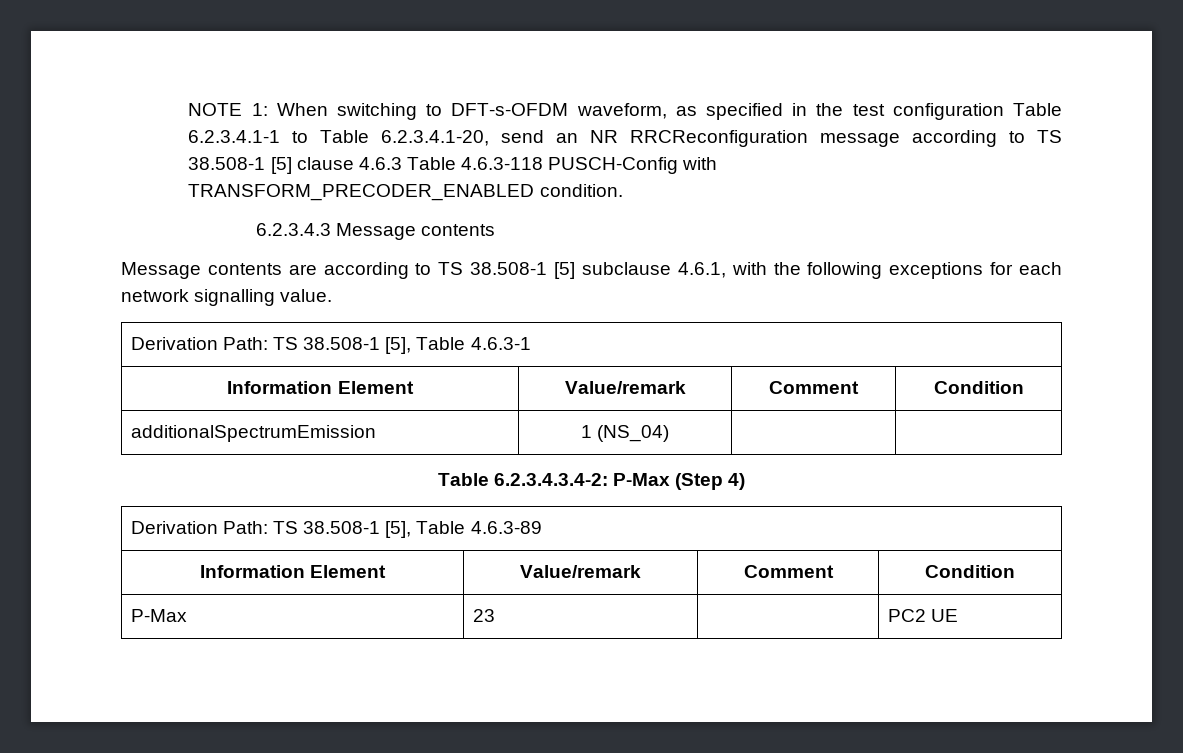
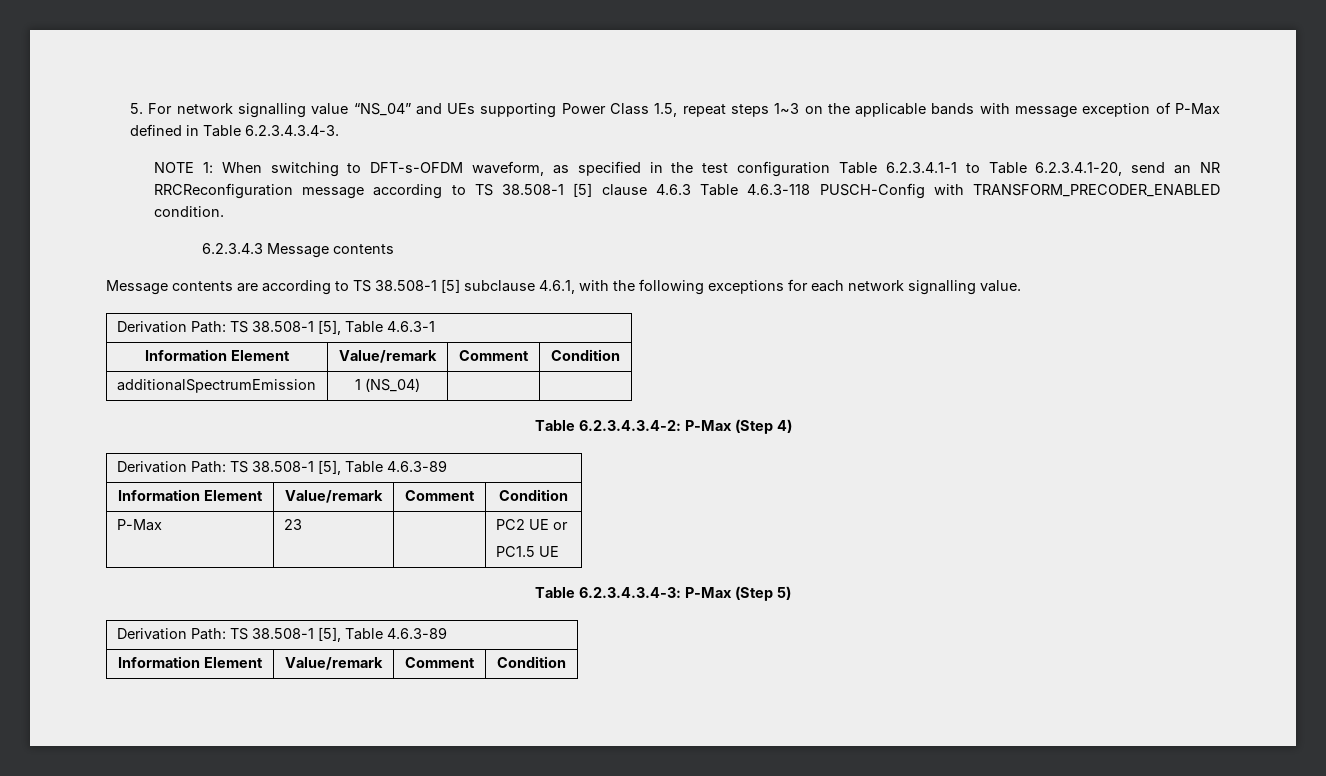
(188, 109) none -> [129,102,1220,118] [129,124,339,137] 5. For network signalling value “NS_04” and UEs supporting Power Class 1.5, repeat steps 1~3 on the applicable bands with message exception of P-Max defined in Table 6.2.3.4.3.4-3. //
(958, 615) none -> [552,522,568,530] [495,546,559,557] [535,586,791,601] [116,627,447,642] [118,656,263,668] [285,657,383,670] [405,657,475,668] [497,656,566,668] or // PC1.5 UE // Table 6.2.3.4.3.4-3: P-Max (Step 5) // Derivation Path: TS 38.508-1 [5], Table 4.6.3-89 // Information Element | Value/remark | Comment | Condition

